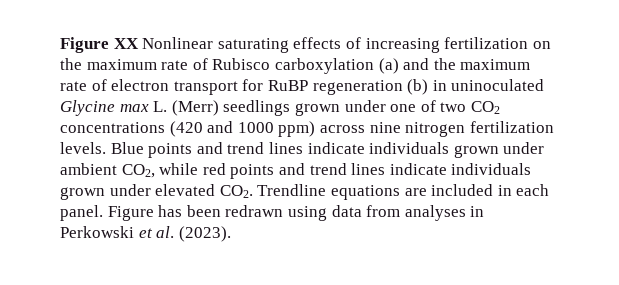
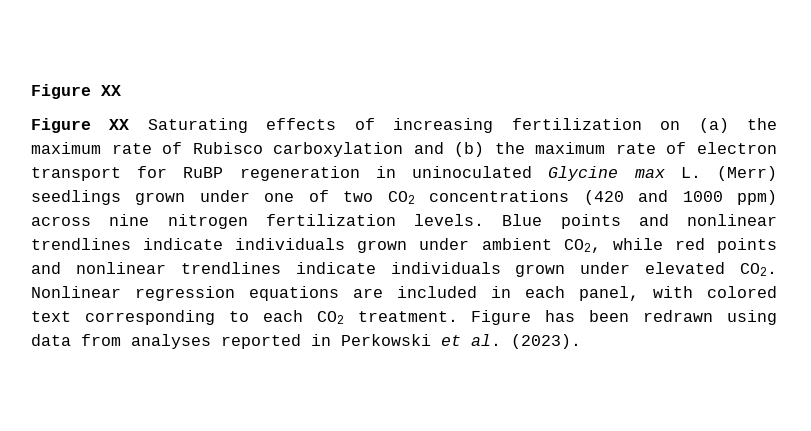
[60,37,289,53] Figure XX Nonlinear saturating -> [31,84,121,99] [31,118,248,133] Figure XX // Figure XX Saturating
(551, 45) none -> [698,118,729,133] (a)
[378,58,430,74] (a) and -> [413,142,485,157] and (b)
[407,79,429,95] (b) -> (360, 173) none
[227,142,303,154] trend lines -> [687,214,777,226] [31,238,131,250] nonlinear trendlines
[309,163,386,175] trend lines -> [75,262,281,274] nonlinear trendlines
[257,184,327,196] Trendline -> [31,286,235,301] Nonlinear regression
[60,205,103,221] panel. -> [579,286,777,301] [31,310,458,325] panel, with colored text corresponding to each CO2 treatment.
(466, 213) none -> [221,334,301,349] reported

